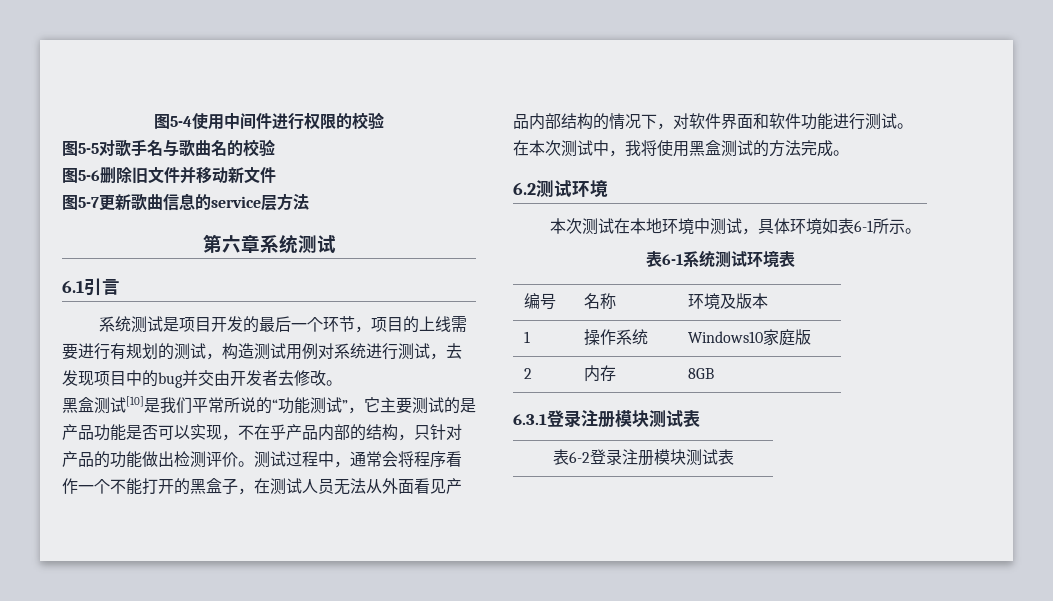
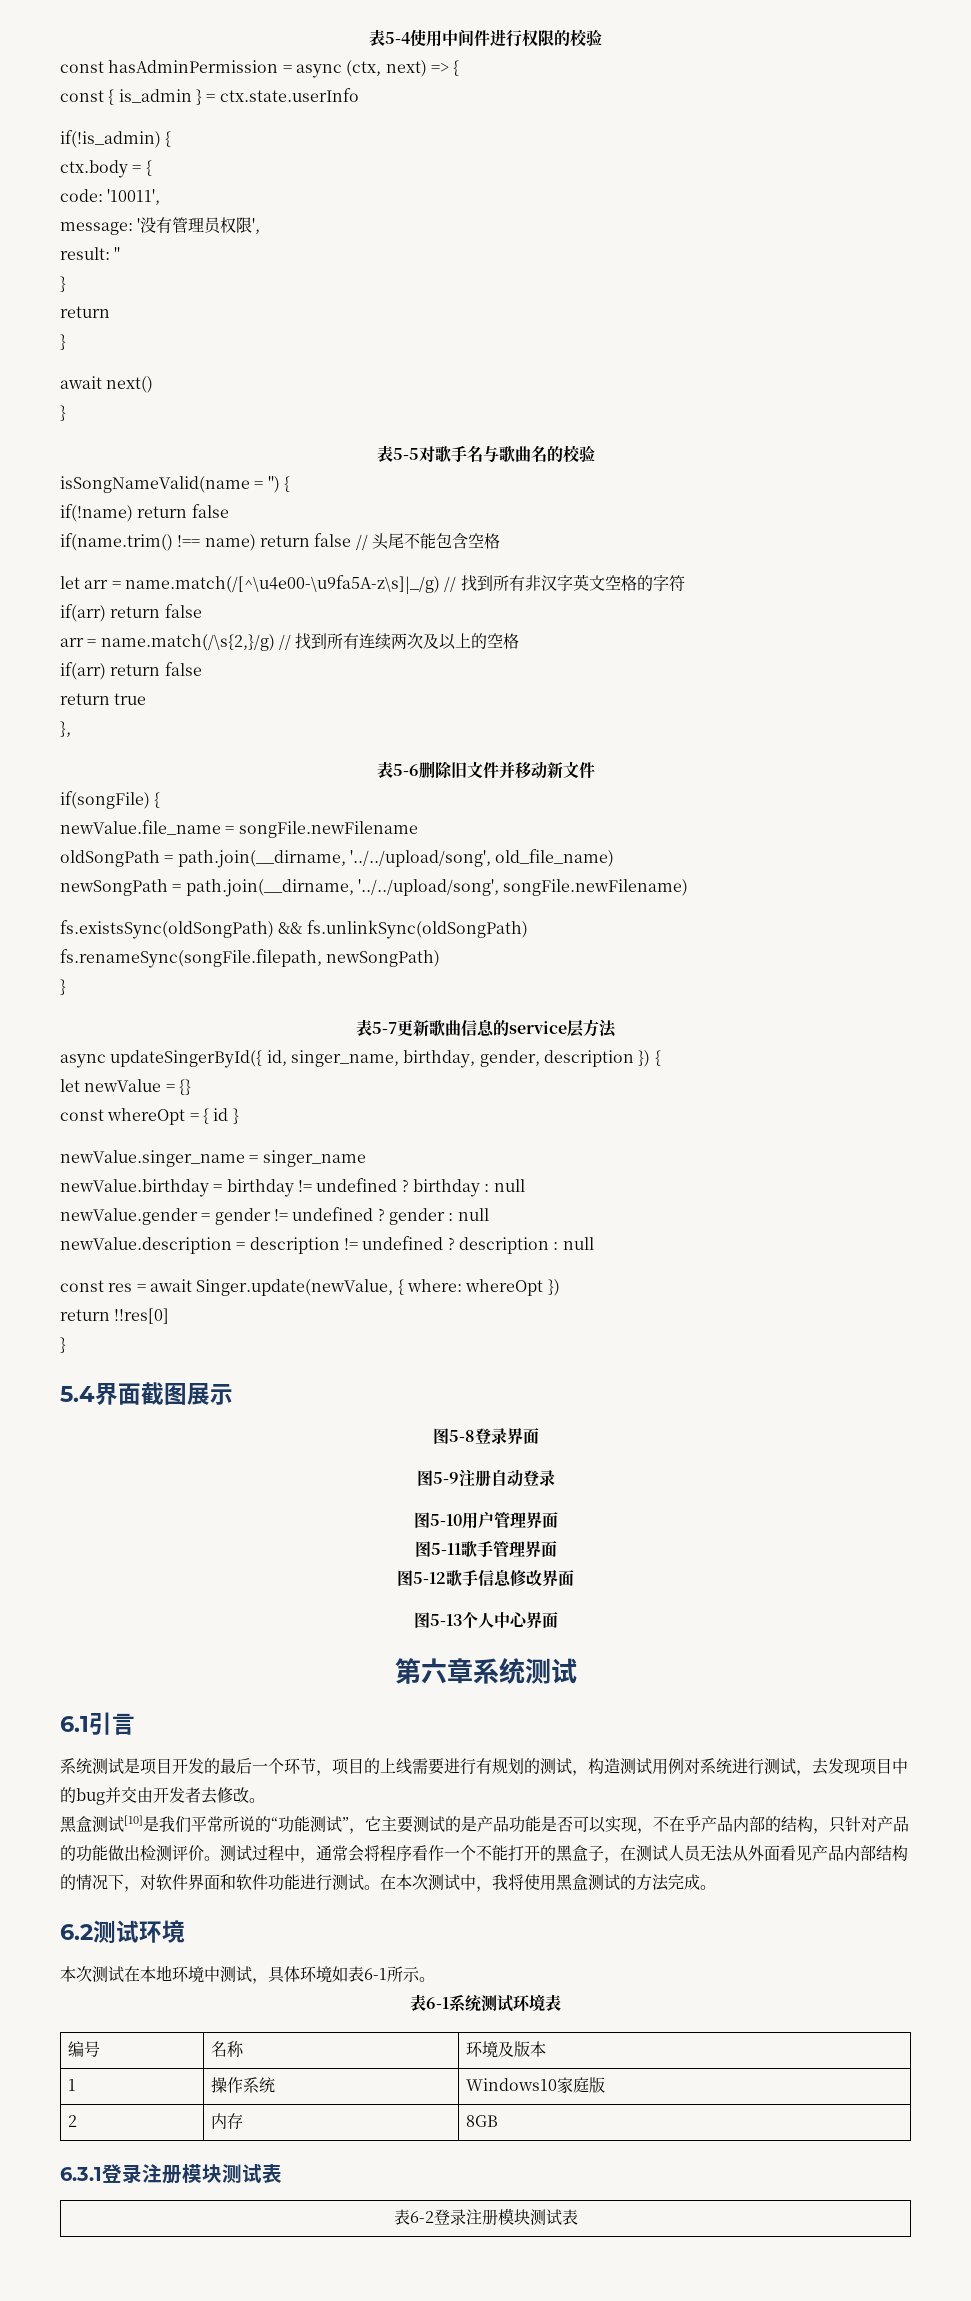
[154,114,170,129] 图 -> [369,29,385,46] 表
[62,141,78,156] 图 -> [60,60,460,78] [60,88,359,105] [60,130,172,148] [60,160,152,178] [60,189,161,205] [60,217,261,235] [60,247,121,260] [60,276,66,292] [60,306,110,318] [60,334,66,350] [60,376,154,393] [60,405,66,421] [376,445,393,462] const hasAdminPermission = async (ctx, next) => { // const { is_admin } = ctx.state.userInfo // if(!is_admin) { // ctx.body = { // code: '10011', // message: '没有管理员权限', // result: '' // } // return // } // await next() // } // 表
[62,168,78,183] 图 -> [60,476,290,493] [60,504,229,522] [60,533,500,551] [60,574,685,594] [60,604,202,622] [60,633,520,651] [60,662,202,680] [60,693,147,705] [60,721,71,737] [376,761,393,778] isSongNameValid(name = '') { // if(!name) return false // if(name.trim() !== name) return false // 头尾不能包含空格 // let arr = name.match(/[^\u4e00-\u9fa5A-z\s]|_/g) // 找到所有非汉字英文空格的字符 // if(arr) return false // arr = name.match(/\s{2,}/g) // 找到所有连续两次及以上的空格 // if(arr) return false // return true // }, // 表
[62,195,78,210] 图 -> [60,791,161,809] [60,820,418,838] [60,849,615,868] [60,879,689,897] [60,920,528,939] [60,949,441,968] [60,979,66,995] [356,1019,372,1036] if(songFile) { // newValue.file_name = songFile.newFilename // oldSongPath = path.join(__dirname, '../../upload/song', old_file_name) // newSongPath = path.join(__dirname, '../../upload/song', songFile.newFilename) // fs.existsSync(oldSongPath) && fs.unlinkSync(oldSongPath) // fs.renameSync(songFile.filepath, newSongPath) // } // 表
(309, 201) none -> [60,1050,661,1068] [60,1079,191,1095] [60,1108,239,1125] [60,1150,366,1167] [60,1178,525,1197] [60,1207,489,1225] [60,1236,594,1254] [60,1279,560,1296] [60,1308,170,1324] [60,1337,66,1353] [60,1382,233,1405] [432,1428,539,1444] [416,1469,555,1487] [413,1511,558,1529] [414,1541,557,1558] [397,1569,574,1587] [413,1612,558,1628] // async updateSingerById({ id, singer_name, birthday, gender, description }) { // let newValue = {} // const whereOpt = { id } // newValue.singer_name = singer_name // newValue.birthday = birthday != undefined ? birthday : null // newValue.gender = gender != undefined ? gender : null // newValue.description = description != undefined ? description : null // const res = await Singer.update(newValue, { where: whereOpt }) // return !!res[0] // } // 5.4界面截图展示 // 图5-8登录界面 // 图5-9注册自动登录 // 图5-10用户管理界面 // 图5-11歌手管理界面 // 图5-12歌手信息修改界面 // 图5-13个人中心界面

